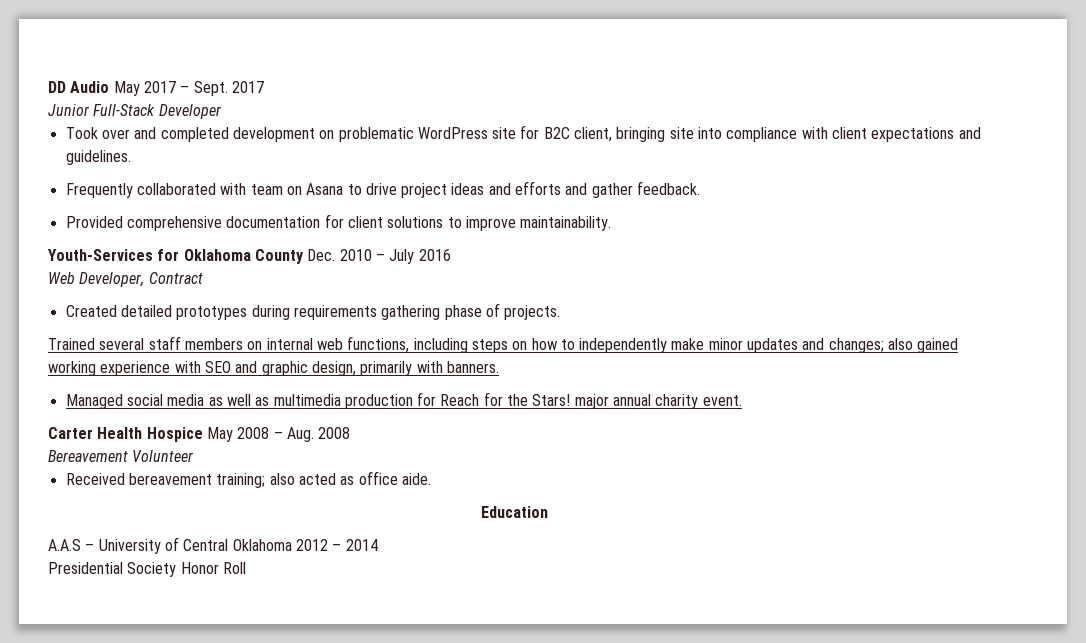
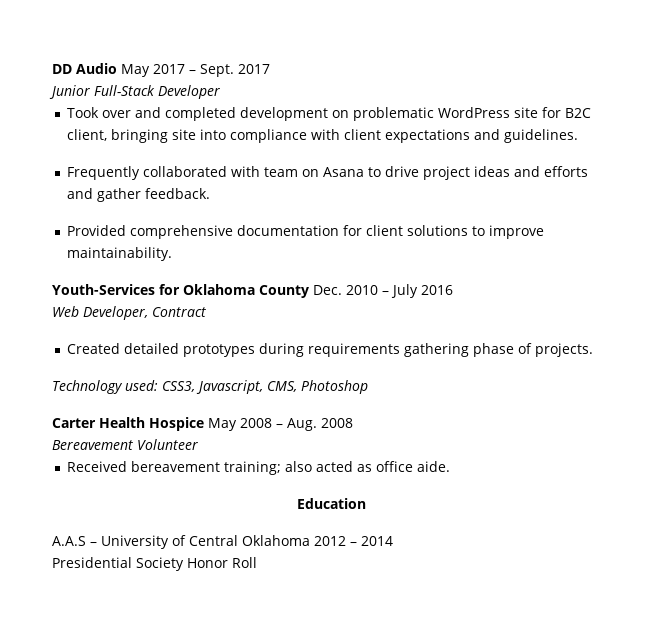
[48,336,959,353] [48,361,499,376] [65,392,742,409] Trained several staff members on internal web functions, including steps on how to independently make minor updates and changes; also gained working experience with SEO and graphic design, primarily with banners. // Managed social media as well as multimedia production for Reach for the Stars! major annual charity event. -> [52,380,368,394] Technology used: CSS3, Javascript, CMS, Photoshop

